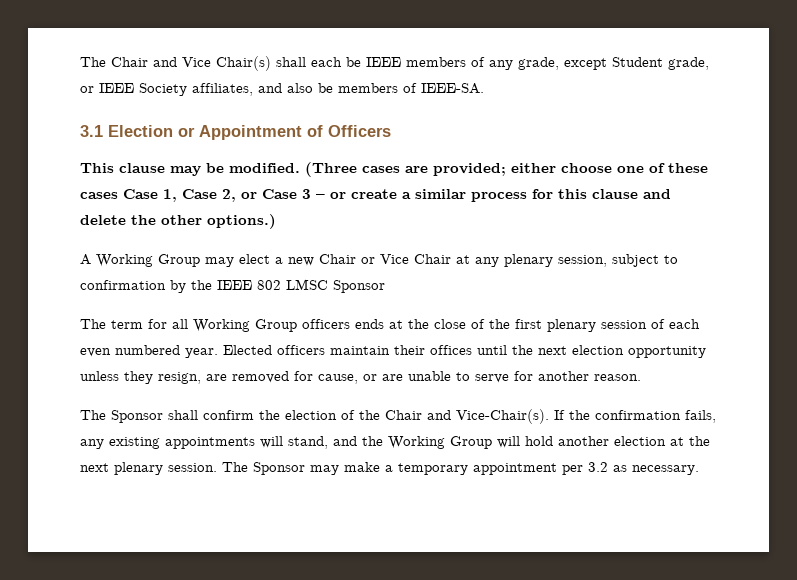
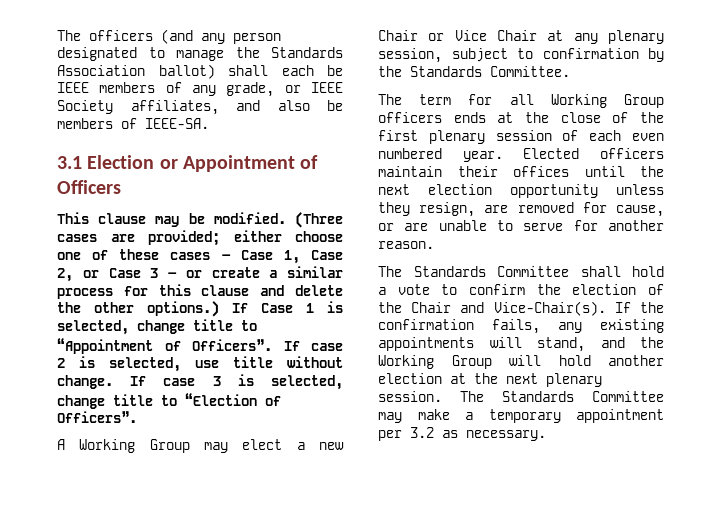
[80,56,271,71] The Chair and Vice Chair(s) -> [57,29,281,44] [57,47,343,61] [57,64,215,79] The officers (and any person designated to manage the Standards Association ballot)
[564,57,709,70] except Student grade, -> (275, 89) none
(118, 195) none -> [221,254,231,260] –
(276, 221) none -> [232,301,343,313] [57,319,257,335] [57,337,343,354] [57,356,343,372] [57,374,343,390] [57,392,281,409] [57,411,137,423] If Case 1 is selected, change title to “Appointment of Officers”. If case 2 is selected, use title without change. If case 3 is selected, change title to “Election of Officers”.
[217,279,385,293] IEEE 802 LMSC Sponsor -> [410,66,570,77] Standards Committee.
[111,410,198,423] Sponsor shall -> [413,266,664,277] [378,284,458,295] Standards Committee shall hold a vote to
[253,462,305,475] Sponsor -> [502,391,664,402] Standards Committee

